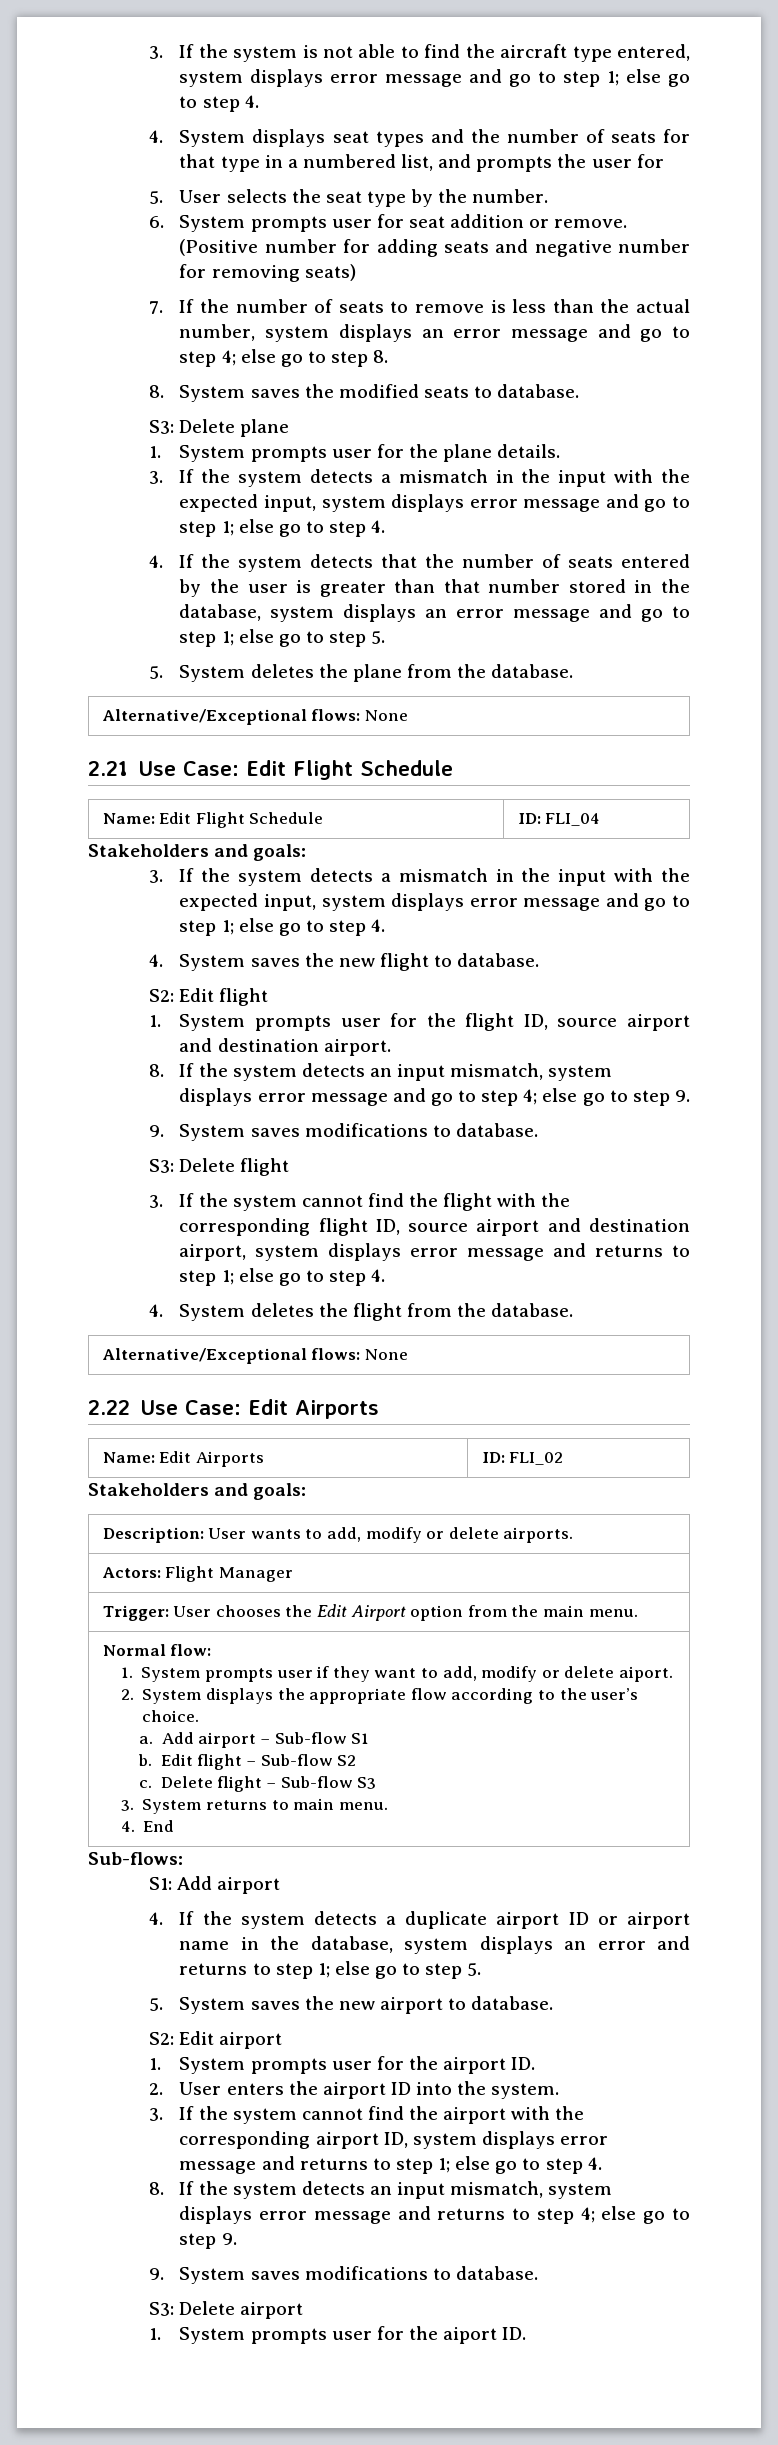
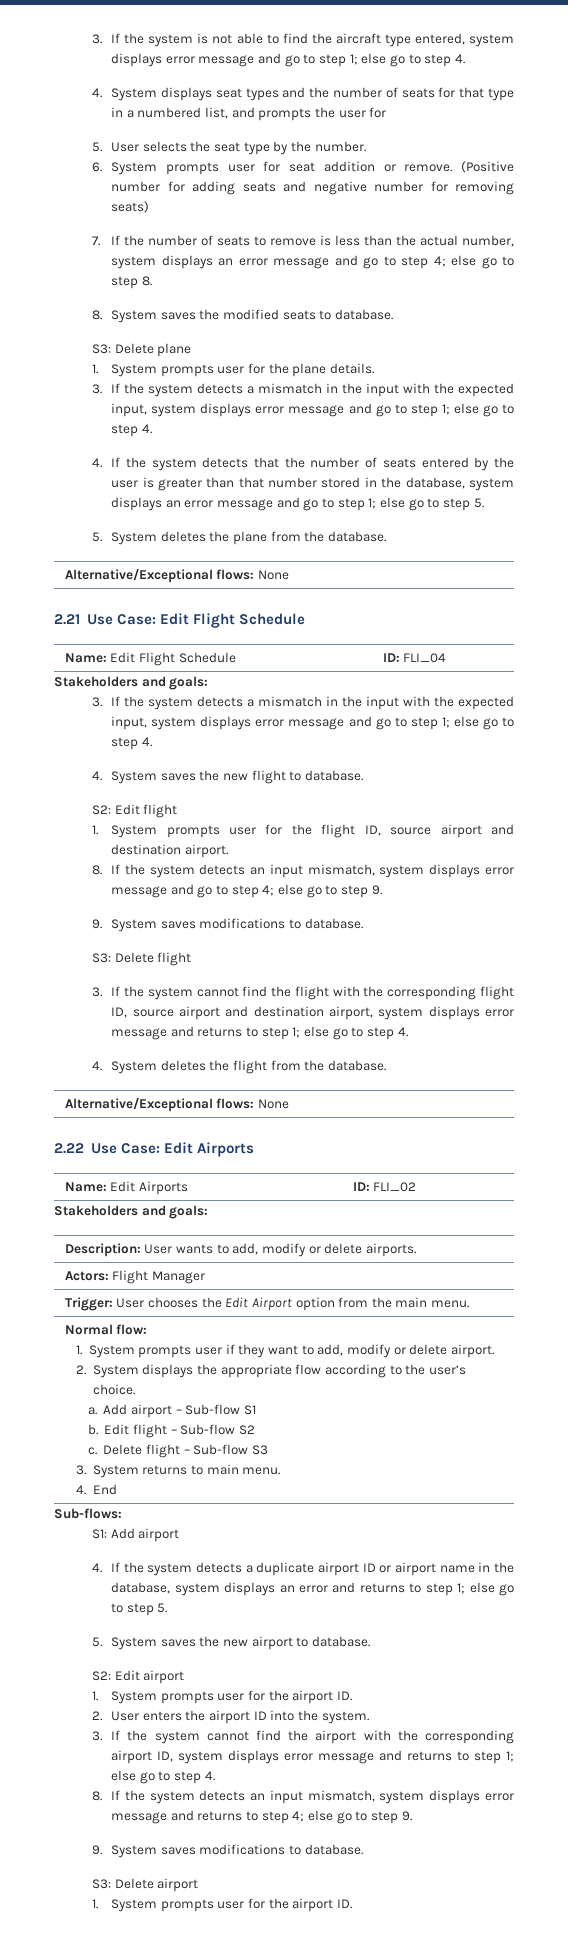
[618,1666,673,1682] aiport. -> [450,1344,494,1358] airport.
[443,2327,498,2344] aiport -> [292,1898,334,1912] airport

